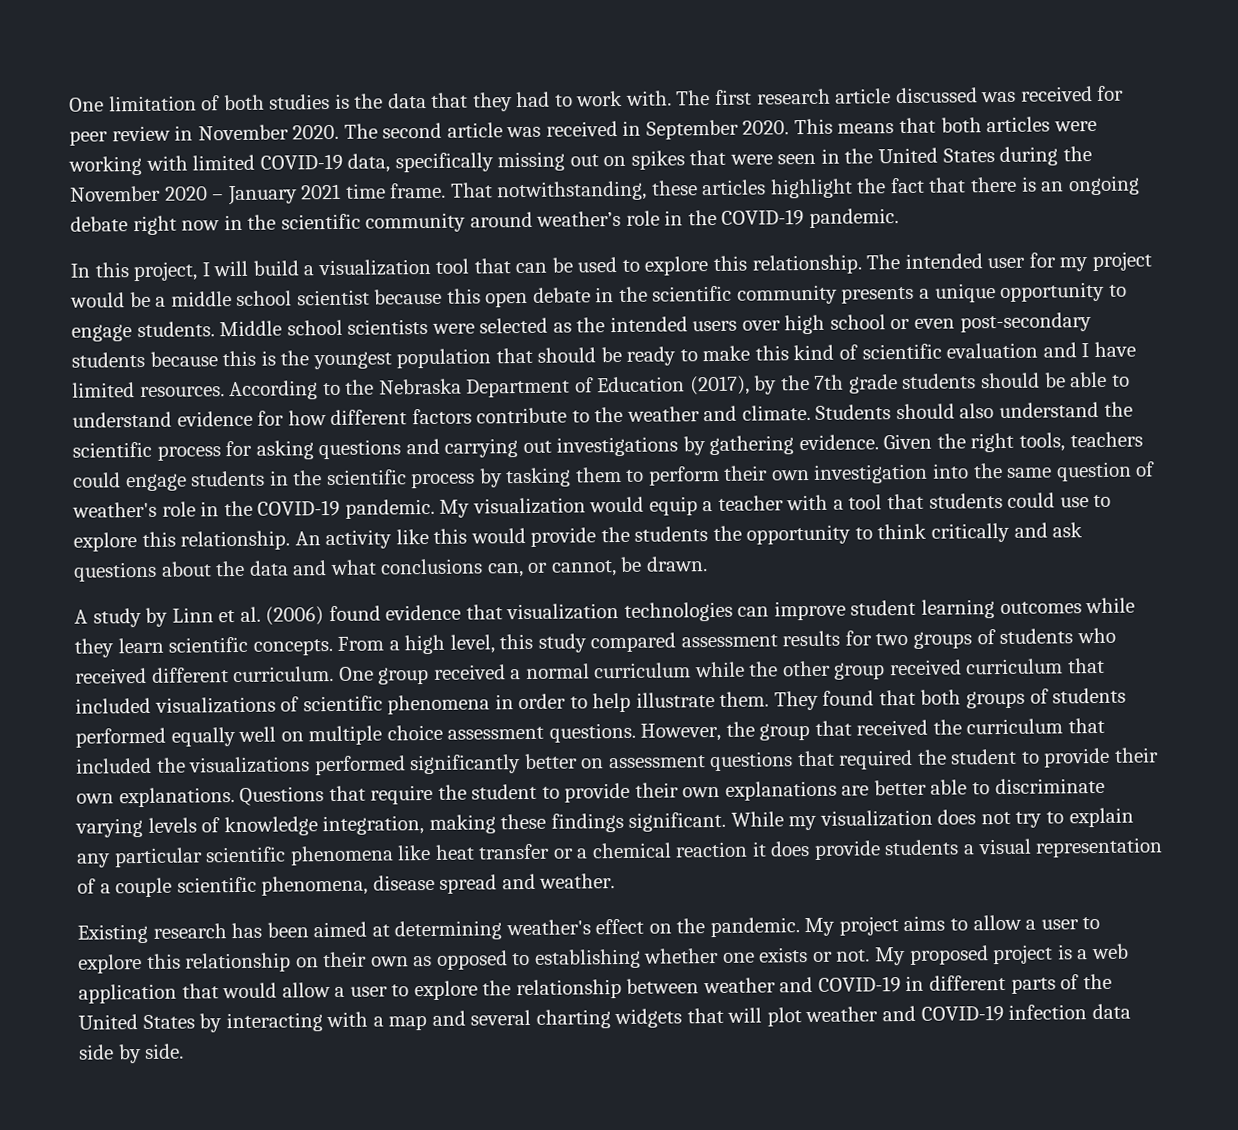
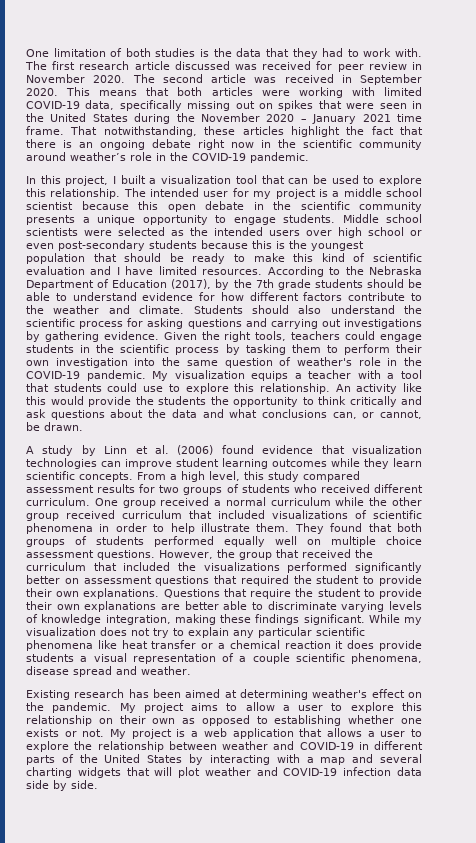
[213,260,299,277] will build -> [120,175,146,184] built
[70,291,151,308] would be -> [318,189,328,197] is
[589,496,698,516] would equip -> [251,371,289,381] equips
[909,945,989,965] proposed -> (127, 734) none
[222,982,331,999] would allow -> [326,728,362,737] allows

